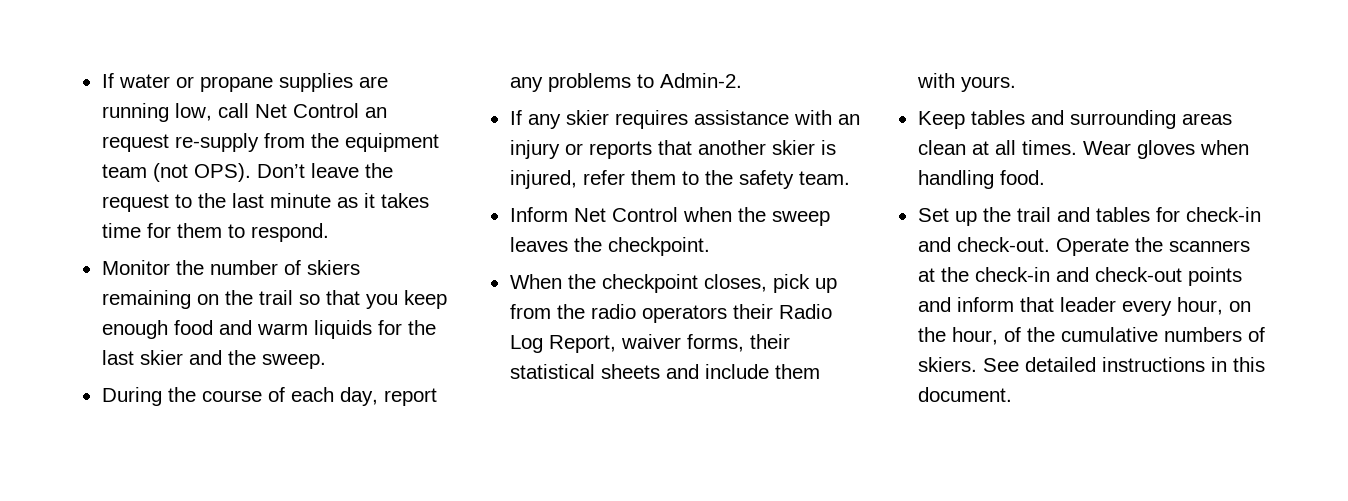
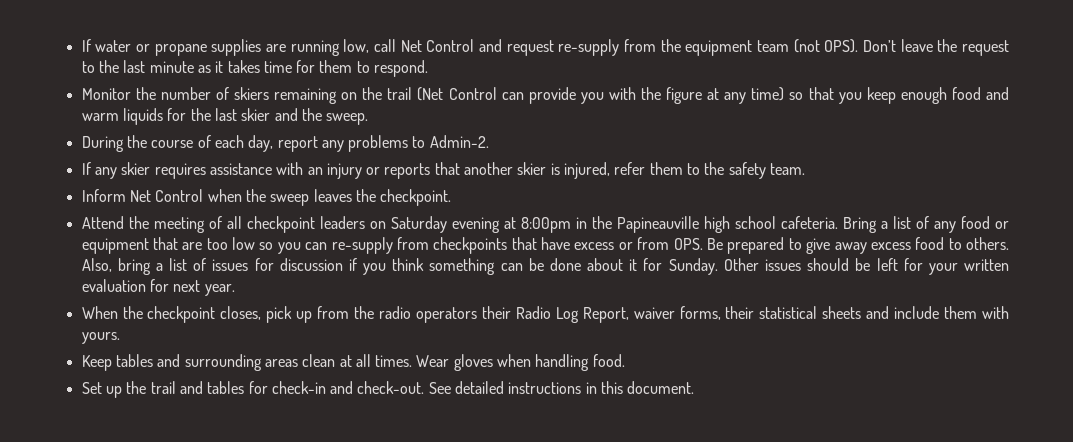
[364,107,387,118] an -> [478,39,502,52] and
(293, 297) none -> [417,87,785,104] (Net Control can provide you with the figure at any time)
(710, 246) none -> [81,216,1009,233] [81,237,1009,254] [81,258,1010,275] [81,279,235,296] // Attend the meeting of all checkpoint leaders on Saturday evening at 8:00pm in the Papineauville high school cafeteria. Bring a list of any food or equipment that are too low so you can re-supply from checkpoints that have excess or from OPS. Be prepared to give away excess food to others. Also, bring a list of issues for discussion if you think something can be done about it for Sunday. Other issues should be left for your written evaluation for next year.
[1055,237,1250,256] [917,267,1242,286] [917,297,1251,316] [917,327,1265,345] [917,357,977,372] Operate the scanners at the check-in and check-out points and inform that leader every hour, on the hour, of the cumulative numbers of skiers. -> (425, 387) none

